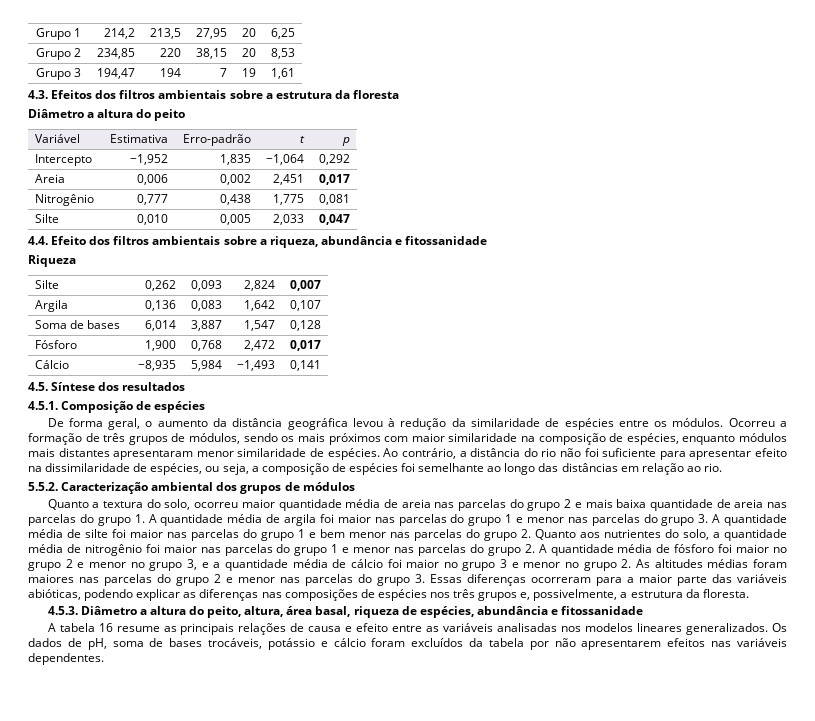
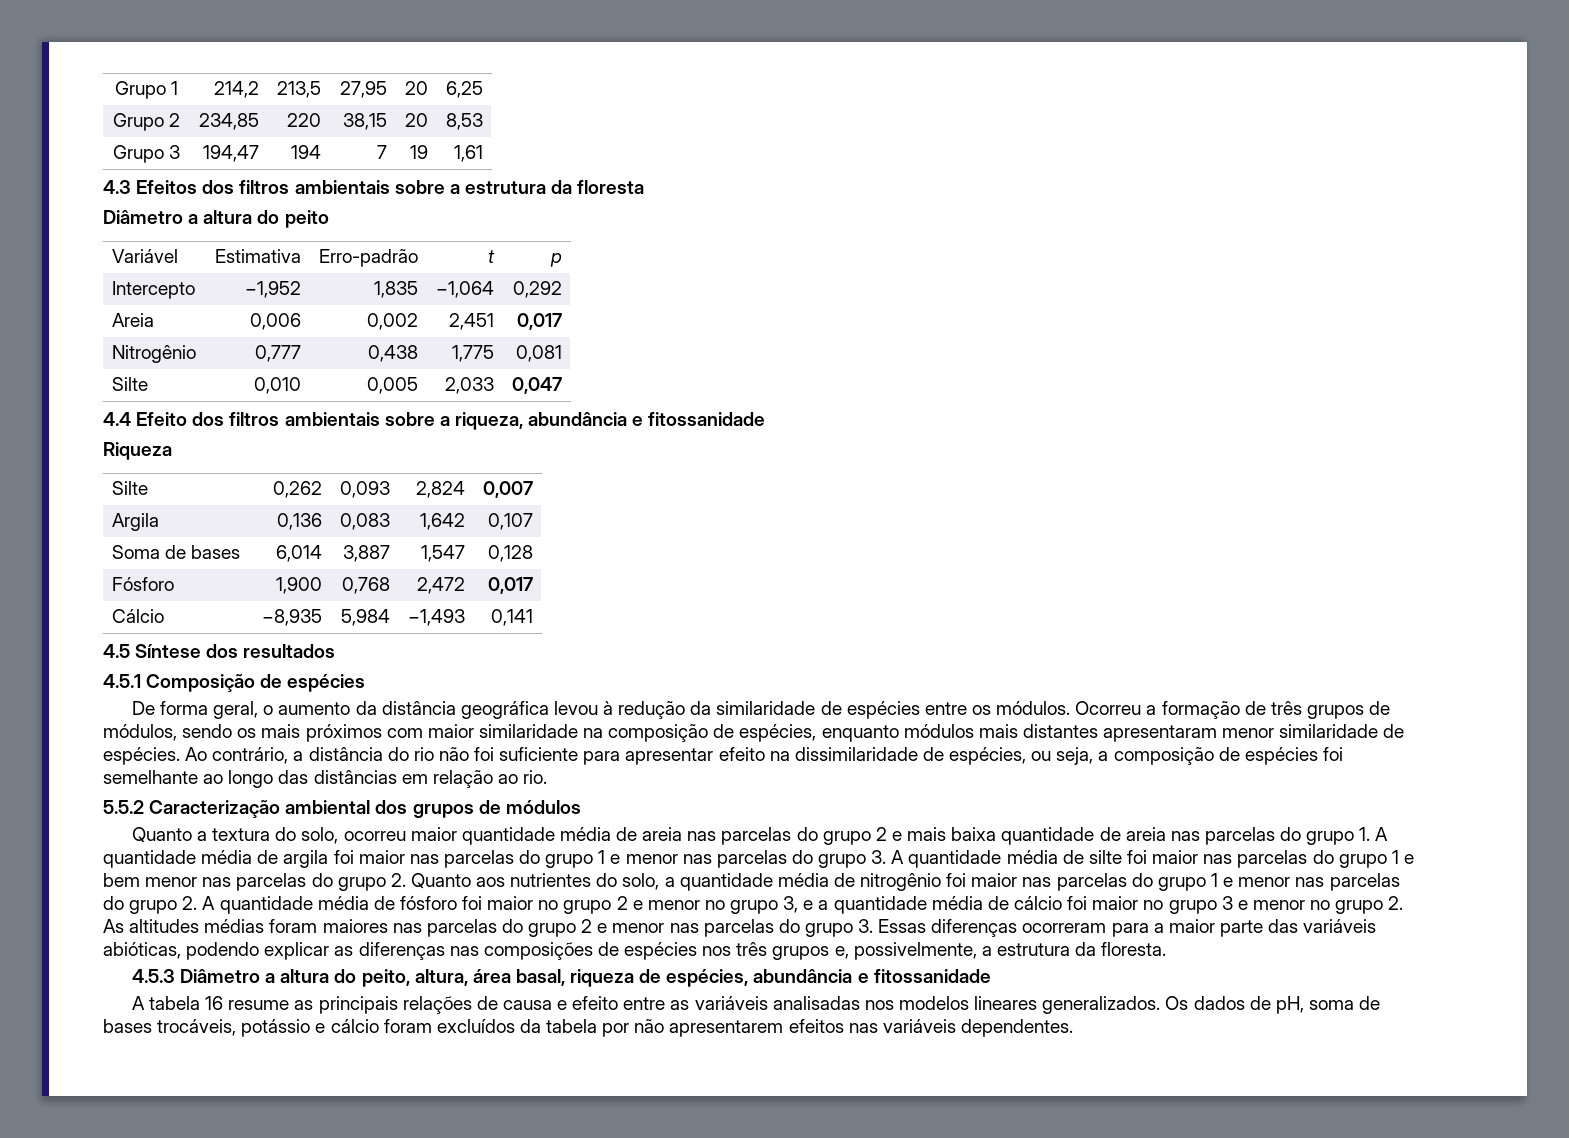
[28,90,48,99] 4.3. -> [103,180,131,194] 4.3
[28,236,48,245] 4.4. -> [103,412,131,426] 4.4
[28,382,48,391] 4.5. -> [103,644,130,658] 4.5
[28,401,58,410] 4.5.1. -> [103,674,141,688] 4.5.1
[28,482,58,491] 5.5.2. -> [103,800,144,814] 5.5.2
[47,606,78,615] 4.5.3. -> [131,969,175,983] 4.5.3

